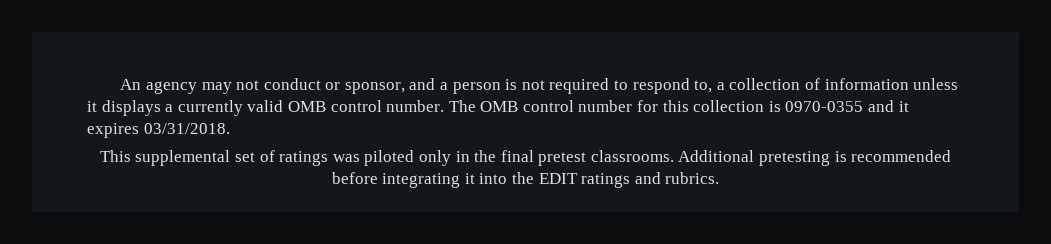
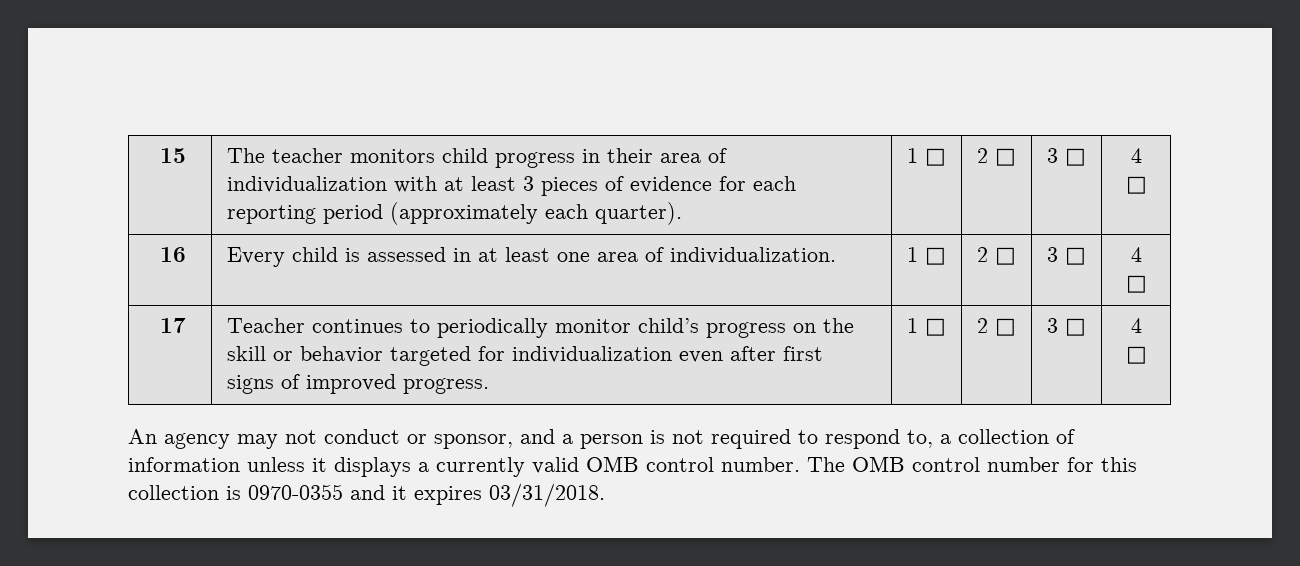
(120, 84) none -> [159,148,186,163] [226,148,727,168] [226,176,796,196] [226,202,682,225] [907,148,946,166] [977,148,1016,166] [1047,148,1086,166] [1130,148,1142,163] [1125,176,1147,194] [159,247,186,262] [226,247,836,267] [907,247,946,265] [977,247,1016,265] [1047,247,1086,265] [1130,247,1142,262] [1125,275,1147,293] [159,318,186,333] [226,318,854,338] [226,346,823,366] [226,374,489,394] [907,318,946,336] [977,318,1016,336] [1047,318,1086,336] [1130,318,1142,333] [1125,346,1147,364] 15 | The teacher monitors child progress in their area of individualization with at least 3 pieces of evidence for each reporting period (approximately each quarter). | 1 □ | 2 □ | 3 □ | 4 □ // 16 | Every child is assessed in at least one area of individualization. | 1 □ | 2 □ | 3 □ | 4 □ // 17 | Teacher continues to periodically monitor child’s progress on the skill or behavior targeted for individualization even after first signs of improved progress. | 1 □ | 2 □ | 3 □ | 4 □ //
[99,150,952,166] [331,172,720,188] // This supplemental set of ratings was piloted only in the final pretest classrooms. Additional pretesting is recommended before integrating it into the EDIT ratings and rubrics. -> (605, 495) none

